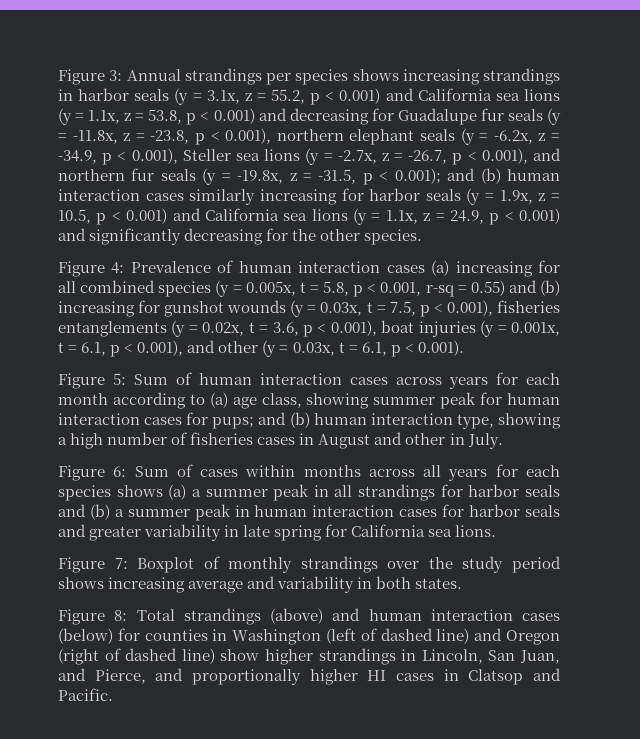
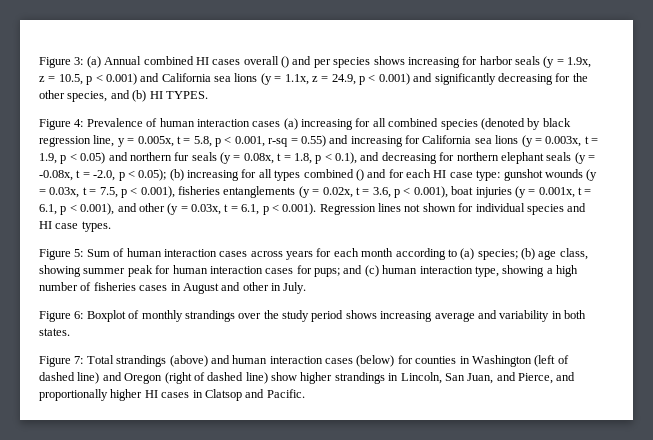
[126,68,560,85] [58,88,560,105] [58,108,561,125] [58,128,561,145] [58,148,561,165] [58,168,561,185] [58,189,256,205] Annual strandings per species shows increasing strandings in harbor seals (y = 3.1x, z = 55.2, p < 0.001) and California sea lions (y = 1.1x, z = 53.8, p < 0.001) and decreasing for Guadalupe fur seals (y = -11.8x, z = -23.8, p < 0.001), northern elephant seals (y = -6.2x, z = -34.9, p < 0.001), Steller sea lions (y = -2.7x, z = -26.7, p < 0.001), and northern fur seals (y = -19.8x, z = -31.5, p < 0.001); and (b) human interaction cases similarly -> [86,56,405,68] (a) Annual combined HI cases overall () and per species shows
[364,229,423,245] species. -> [67,90,208,102] species, and (b) HI TYPES.
[215,280,230,297] (y -> [480,118,571,130] [39,135,125,147] (denoted by black regression line, y
[540,280,560,296] [58,300,161,317] (b) increasing for -> [350,135,598,147] [39,152,595,164] [39,169,501,181] increasing for California sea lions (y = 0.003x, t = 1.9, p < 0.05) and northern fur seals (y = 0.08x, t = 1.8, p < 0.1), and decreasing for northern elephant seals (y = -0.08x, t = -2.0, p < 0.05); (b) increasing for all types combined () and for each HI case type:
(464, 348) none -> [319,203,587,215] [39,221,111,232] Regression lines not shown for individual species and HI case types.
(228, 400) none -> [477,248,535,260] species; (b)
[289,412,310,428] (b) -> [364,265,379,277] (c)
[134,464,560,481] [58,484,560,501] [58,504,561,521] [58,524,497,541] [58,557,128,573] Sum of cases within months across all years for each species shows (a) a summer peak in all strandings for harbor seals and (b) a summer peak in human interaction cases for harbor seals and greater variability in late spring for California sea lions. // Figure 7: -> (84, 315) none
[114,610,128,621] 8: -> [74,356,84,364] 7:

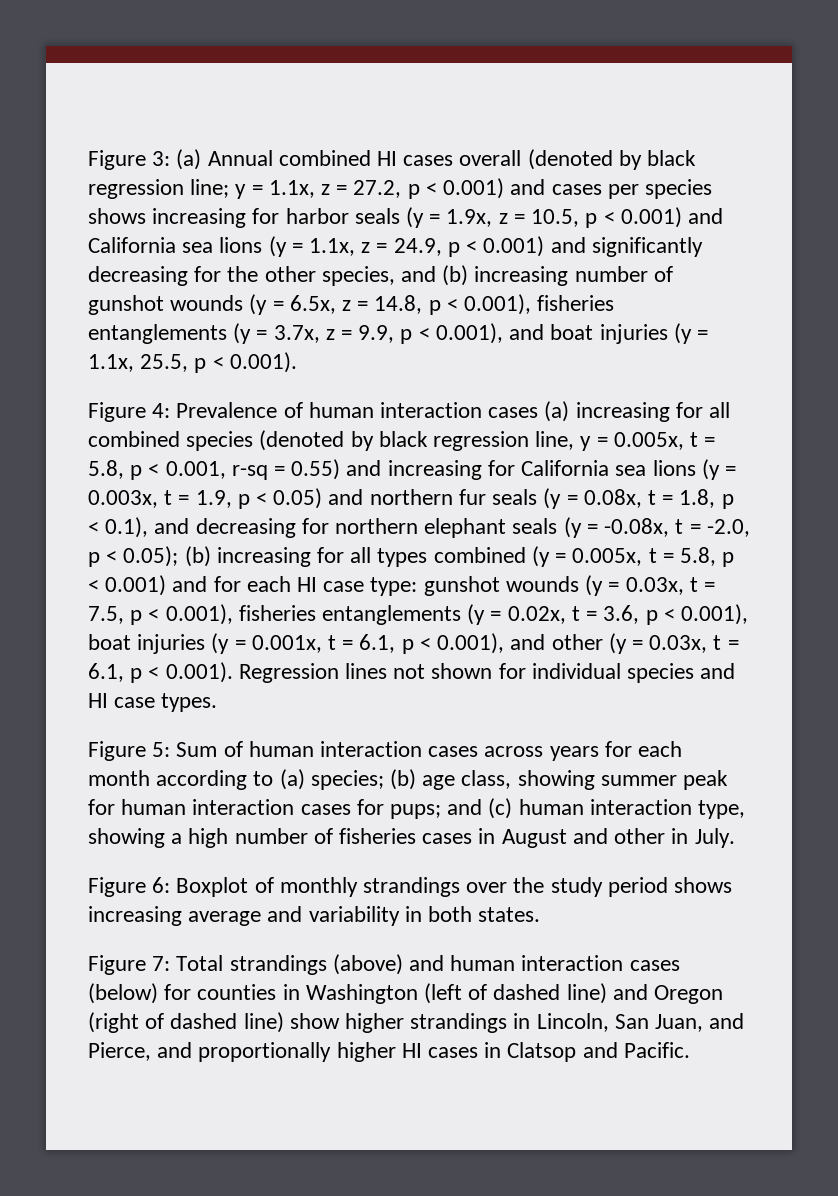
[281,56,312,68] () and -> [527,149,697,170] [88,178,602,199] (denoted by black regression line; y = 1.1x, z = 27.2, p < 0.001) and cases
[149,91,208,99] HI TYPES. -> [474,266,673,286] [88,294,615,315] [88,323,708,344] [88,352,297,373] increasing number of gunshot wounds (y = 6.5x, z = 14.8, p < 0.001), fisheries entanglements (y = 3.7x, z = 9.9, p < 0.001), and boat injuries (y = 1.1x, 25.5, p < 0.001).
[355,169,364,181] () -> [531,546,735,567] [88,575,167,596] (y = 0.005x, t = 5.8, p < 0.001)

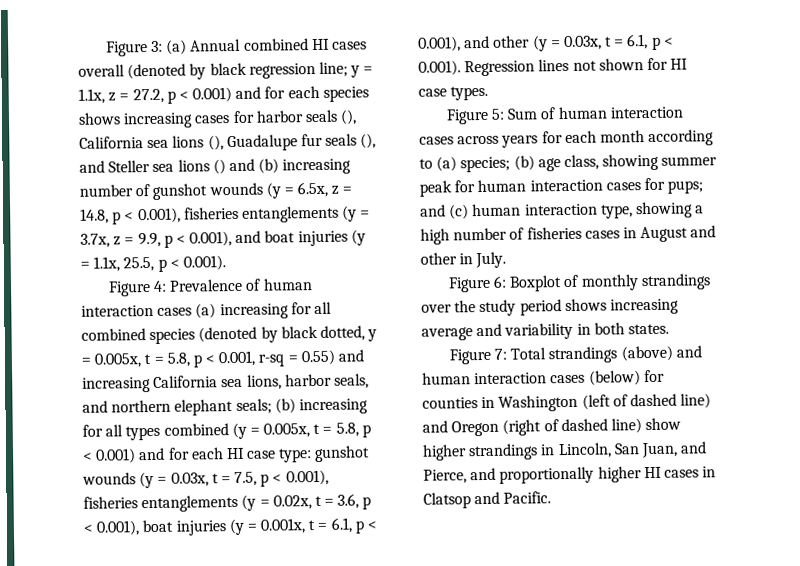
[551,184,639,199] cases per -> [264,85,320,99] for each
(247, 218) none -> [194,115,231,124] cases
[406,207,723,228] [88,236,703,257] [88,266,395,286] (y = 1.9x, z = 10.5, p < 0.001) and California sea lions (y = 1.1x, z = 24.9, p < 0.001) and significantly decreasing for the other species, -> [340,109,358,125] [79,133,377,152] [79,159,226,175] (), California sea lions (), Guadalupe fur seals (), and Steller sea lions ()
[433,431,575,451] regression line, -> [319,325,365,341] dotted,
[487,459,736,480] [88,488,734,509] [88,517,750,538] [88,546,179,567] for California sea lions (y = 0.003x, t = 1.9, p < 0.05) and northern fur seals (y = 0.08x, t = 1.8, p < 0.1), and decreasing for northern elephant seals (y = -0.08x, t = -2.0, p < 0.05); -> [153,373,369,390] [82,398,272,416] California sea lions, harbor seals, and northern elephant seals;
[531,663,736,683] individual species and -> (668, 64) none

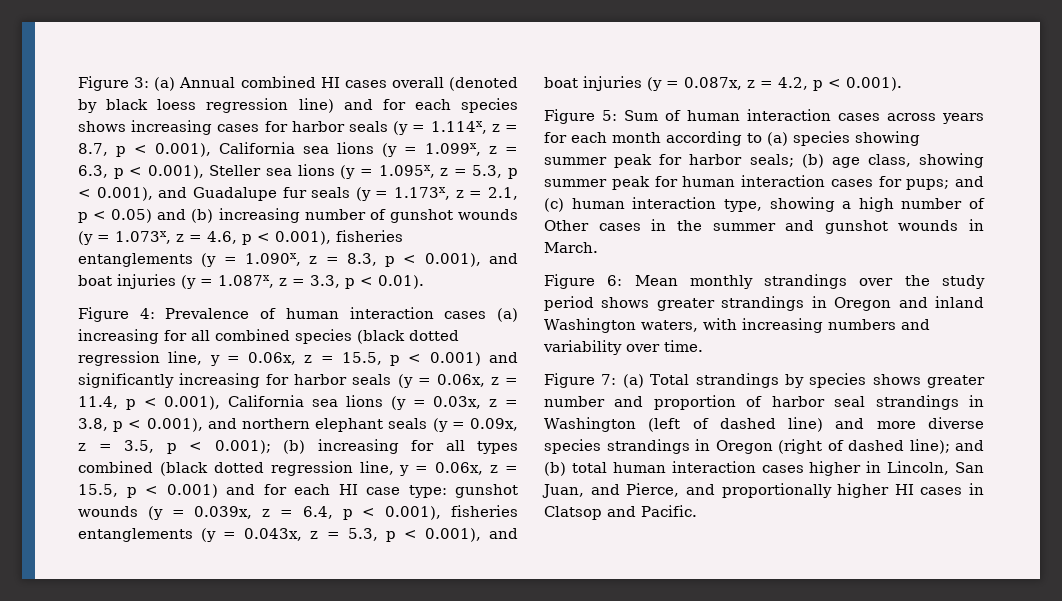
[248,61,374,79] [78,87,233,104] regression line; y = 1.1x, z = 27.2, p < 0.001) -> [157,98,334,113] loess regression line)
[340,109,358,125] [79,133,377,152] [79,159,226,175] (), California sea lions (), Guadalupe fur seals (), and Steller sea lions () -> [393,121,518,135] [78,142,518,157] [78,164,519,179] [78,187,518,201] [78,209,153,223] (y = 1.114x, z = 8.7, p < 0.001), California sea lions (y = 1.099x, z = 6.3, p < 0.001), Steller sea lions (y = 1.095x, z = 5.3, p < 0.001), and Guadalupe fur seals (y = 1.173x, z = 2.1, p < 0.05)
[297,181,353,198] [80,205,371,225] [80,229,366,248] [80,255,226,272] 6.5x, z = 14.8, p < 0.001), fisheries entanglements (y = 3.7x, z = 9.9, p < 0.001), and boat injuries (y = 1.1x, 25.5, p < 0.001). -> [115,230,403,245] [78,253,519,267] [78,274,424,289] 1.073x, z = 4.6, p < 0.001), fisheries entanglements (y = 1.090x, z = 8.3, p < 0.001), and boat injuries (y = 1.087x, z = 3.3, p < 0.01).
[198,325,378,343] [81,349,365,368] [82,373,369,393] [82,398,272,416] (denoted by black dotted, y = 0.005x, t = 5.8, p < 0.001, r-sq = 0.55) and increasing California sea lions, harbor seals, and northern elephant seals; -> [357,330,459,344] [78,351,518,366] [78,373,518,388] [78,395,518,410] [78,418,518,432] [78,440,271,454] (black dotted regression line, y = 0.06x, z = 15.5, p < 0.001) and significantly increasing for harbor seals (y = 0.06x, z = 11.4, p < 0.001), California sea lions (y = 0.03x, z = 3.8, p < 0.001), and northern elephant seals (y = 0.09x, z = 3.5, p < 0.001);
[231,422,359,440] (y = 0.005x, t = 5.8, -> [159,461,519,476] [78,484,118,497] (black dotted regression line, y = 0.06x, z = 15.5,
[170,469,329,487] [83,493,372,513] [83,517,378,536] [418,33,674,52] [418,57,689,77] [418,85,489,101] 0.03x, t = 7.5, p < 0.001), fisheries entanglements (y = 0.02x, t = 3.6, p < 0.001), boat injuries (y = 0.001x, t = 6.1, p < 0.001), and other (y = 0.03x, t = 6.1, p < 0.001). Regression lines not shown for HI case types. -> [194,505,518,520] [78,528,519,542] [544,76,902,91] 0.039x, z = 6.4, p < 0.001), fisheries entanglements (y = 0.043x, z = 5.3, p < 0.001), and boat injuries (y = 0.087x, z = 4.2, p < 0.001).
[460,156,511,173] species; -> [793,131,920,146] [544,154,794,168] species showing summer peak for harbor seals;
[526,225,717,243] [420,251,507,269] fisheries cases in August and other in July. -> [544,219,984,234] [544,242,598,253] Other cases in the summer and gunshot wounds in March.
[509,274,580,292] Boxplot of -> [634,275,678,286] Mean
[609,298,679,315] [421,322,669,341] increasing average and variability in both states. -> [656,296,984,311] [544,318,930,333] [543,340,703,355] greater strandings in Oregon and inland Washington waters, with increasing numbers and variability over time.
(508, 354) none -> [622,374,644,388] (a)
[620,345,702,362] [422,369,665,386] [422,397,478,409] (above) and human interaction cases (below) for counties -> [784,373,985,388] [544,395,959,410] by species shows greater number and proportion of harbor seal strandings
[451,417,682,437] [422,443,539,461] Oregon (right of dashed line) show higher strandings -> [876,417,984,429] [544,439,984,454] [544,461,862,476] more diverse species strandings in Oregon (right of dashed line); and (b) total human interaction cases higher

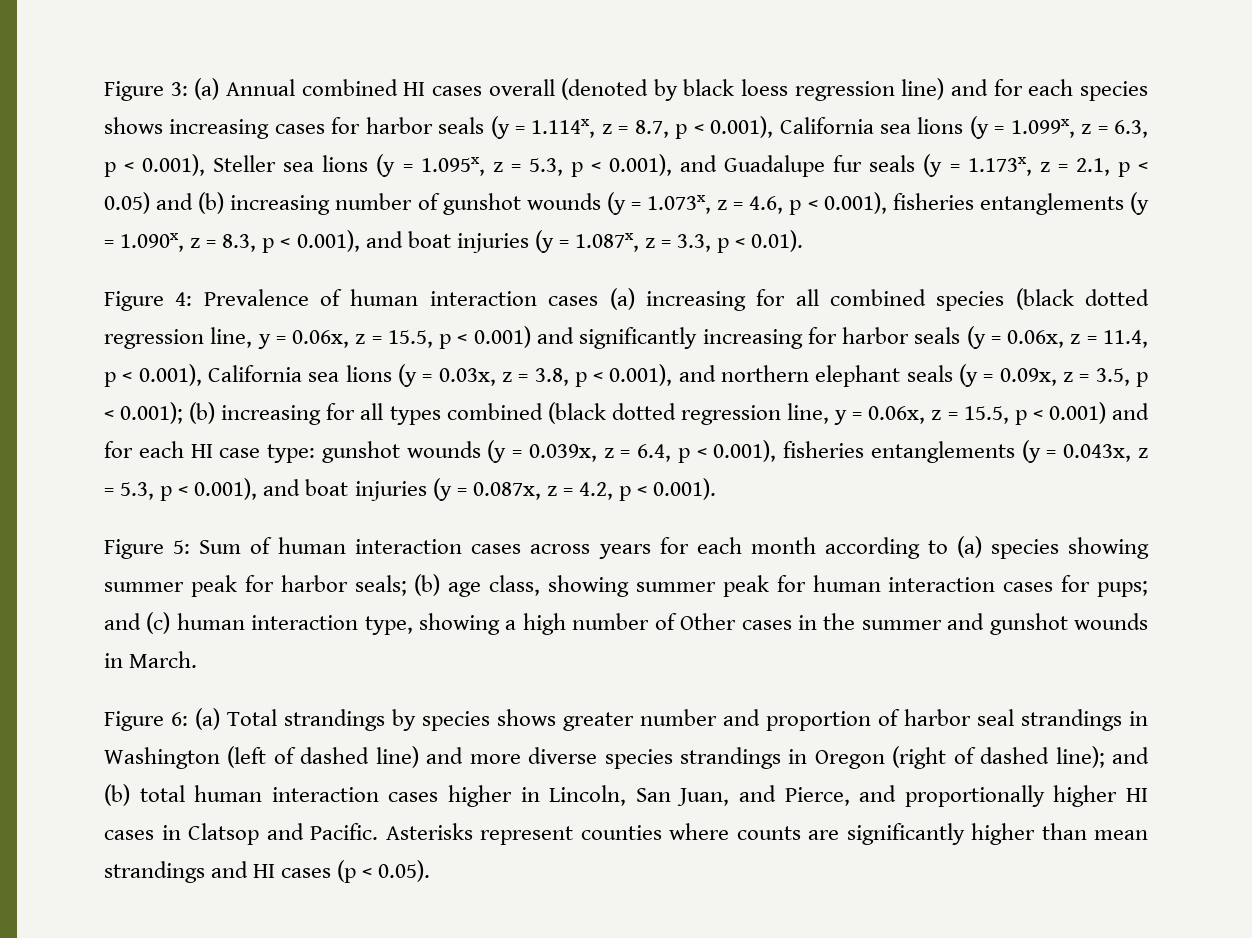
[634,274,985,289] [544,296,984,311] [544,318,930,333] [543,340,703,355] [544,373,617,388] Mean monthly strandings over the study period shows greater strandings in Oregon and inland Washington waters, with increasing numbers and variability over time. // Figure 7: -> (188, 719) none
(697, 511) none -> [385,823,1148,845] [104,860,431,883] Asterisks represent counties where counts are significantly higher than mean strandings and HI cases (p < 0.05).

